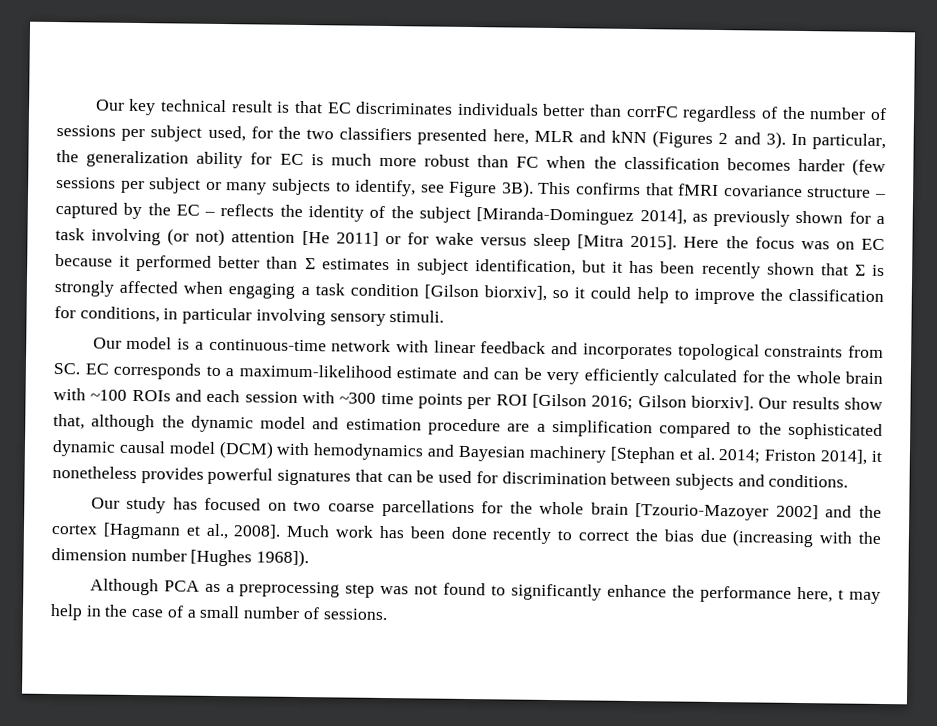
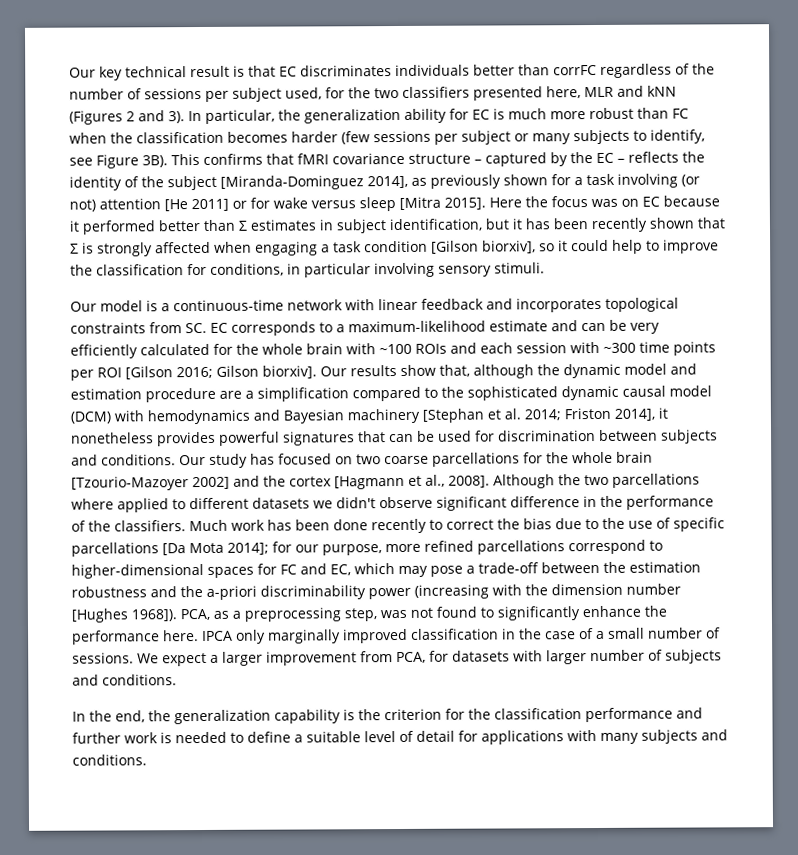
(849, 481) // -> (176, 460) none
(282, 531) none -> [493,473,700,489] [71,495,714,513] [71,520,186,532] Although the two parcellations where applied to different datasets we didn't observe significant difference in the performance of the classifiers.
(728, 536) none -> [585,517,725,532] [71,539,663,557] [71,561,701,579] [71,585,411,600] to the use of specific parcellations [Da Mota 2014]; for our purpose, more refined parcellations correspond to higher-dimensional spaces for FC and EC, which may pose a trade-off between the estimation robustness and the a-priori discriminability power
[89,578,200,596] // Although PCA -> [180,608,210,621] PCA,
[345,583,376,598] step -> [344,608,377,622] step,
[797,586,882,604] [50,603,83,621] here, t may help -> [163,628,499,644] here. IPCA only marginally improved classification
(388, 614) none -> [137,649,722,667] [72,674,177,686] [72,707,703,725] [72,729,728,745] [72,754,147,766] We expect a larger improvement from PCA, for datasets with larger number of subjects and conditions. // In the end, the generalization capability is the criterion for the classification performance and further work is needed to define a suitable level of detail for applications with many subjects and conditions.

